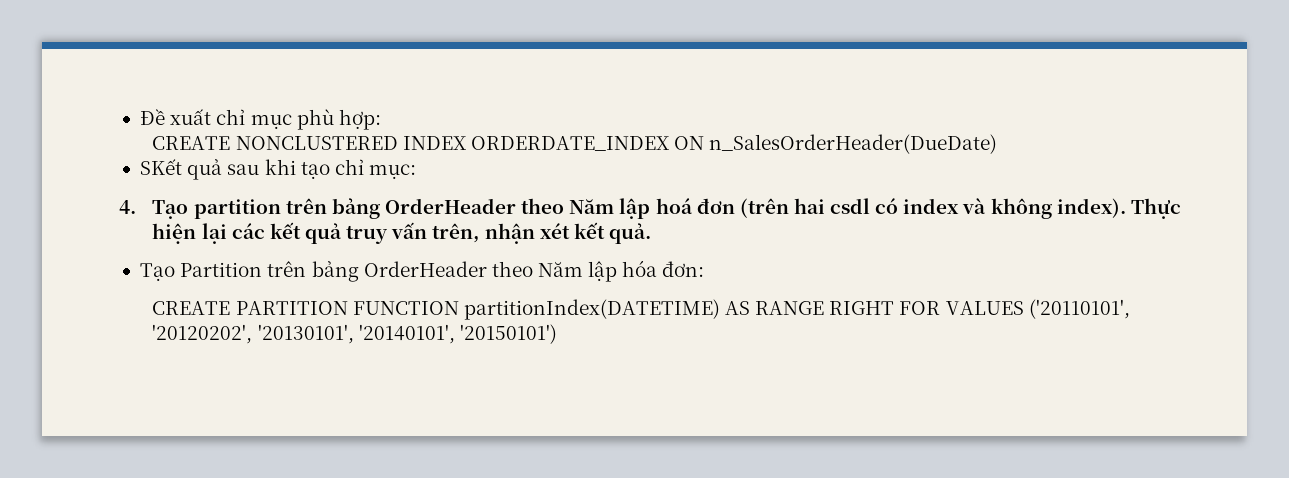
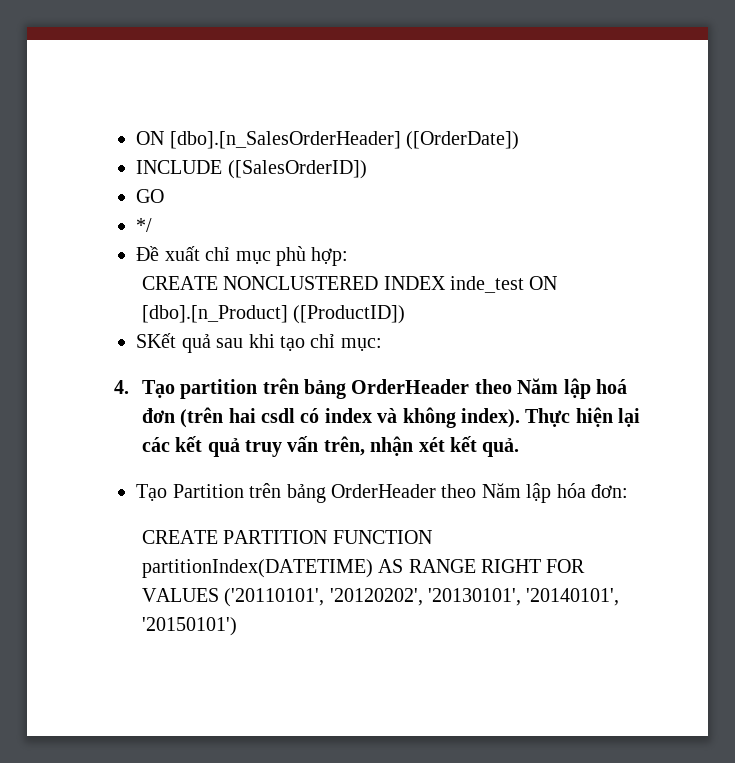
(140, 117) none -> [136,131,520,150] [136,160,367,179] [136,189,165,203] [136,218,153,232] ON [dbo].[n_SalesOrderHeader] ([OrderDate]) // INCLUDE ([SalesOrderID]) // GO // */ //
[470,134,998,154] ORDERDATE_INDEX ON n_SalesOrderHeader(DueDate) -> [449,276,558,293] [141,305,406,324] inde_test ON [dbo].[n_Product] ([ProductID])

